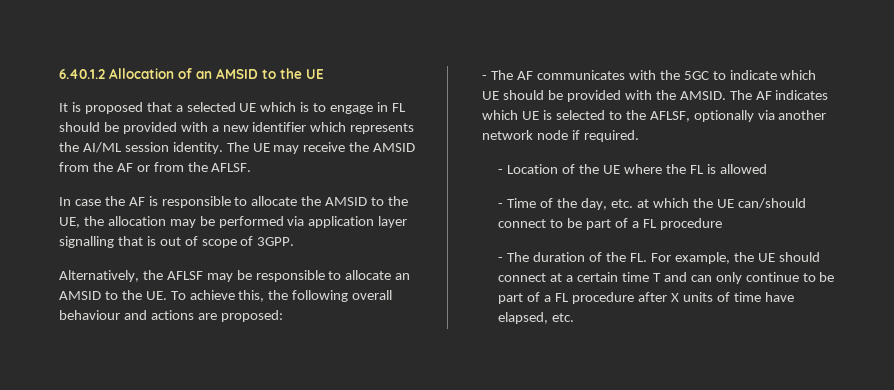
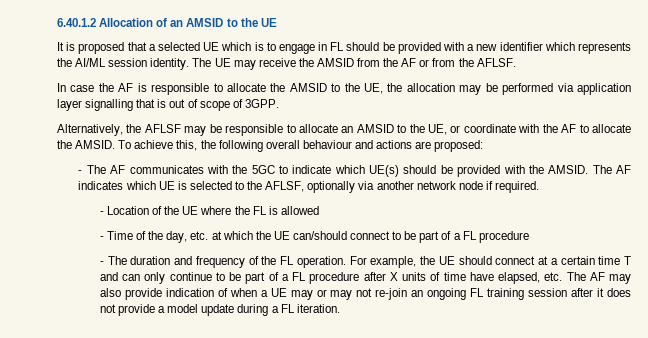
[145,291,167,300] UE. -> [428,124,632,135] [57,140,116,149] UE, or coordinate with the AF to allocate the AMSID.
[482,91,500,100] UE -> [369,165,400,177] UE(s)
[589,252,647,262] of the FL. -> [174,256,346,268] and frequency of the FL operation.
(575, 317) none -> [566,272,632,284] [99,288,632,300] [99,304,340,316] The AF may also provide indication of when a UE may or may not re-join an ongoing FL training session after it does not provide a model update during a FL iteration.

